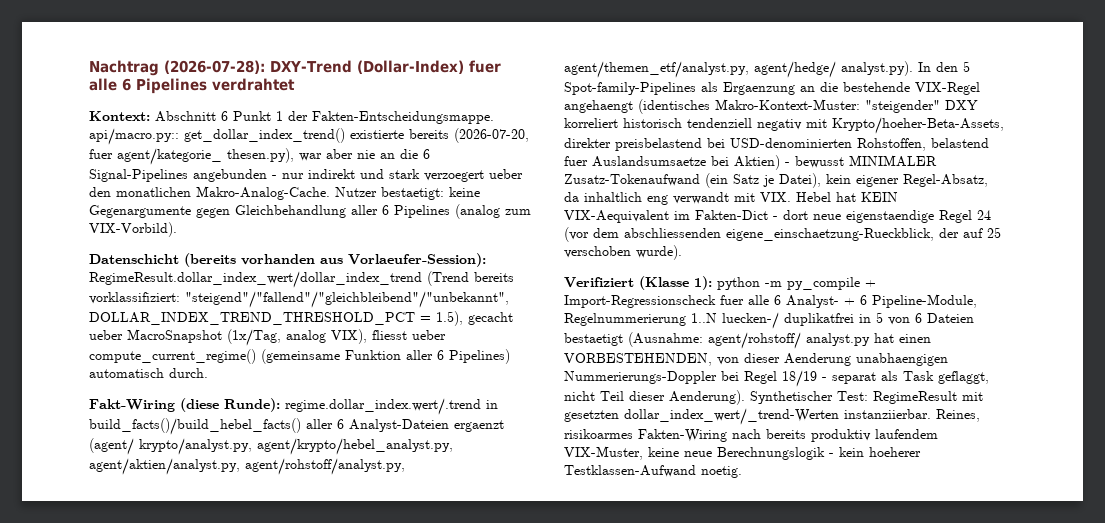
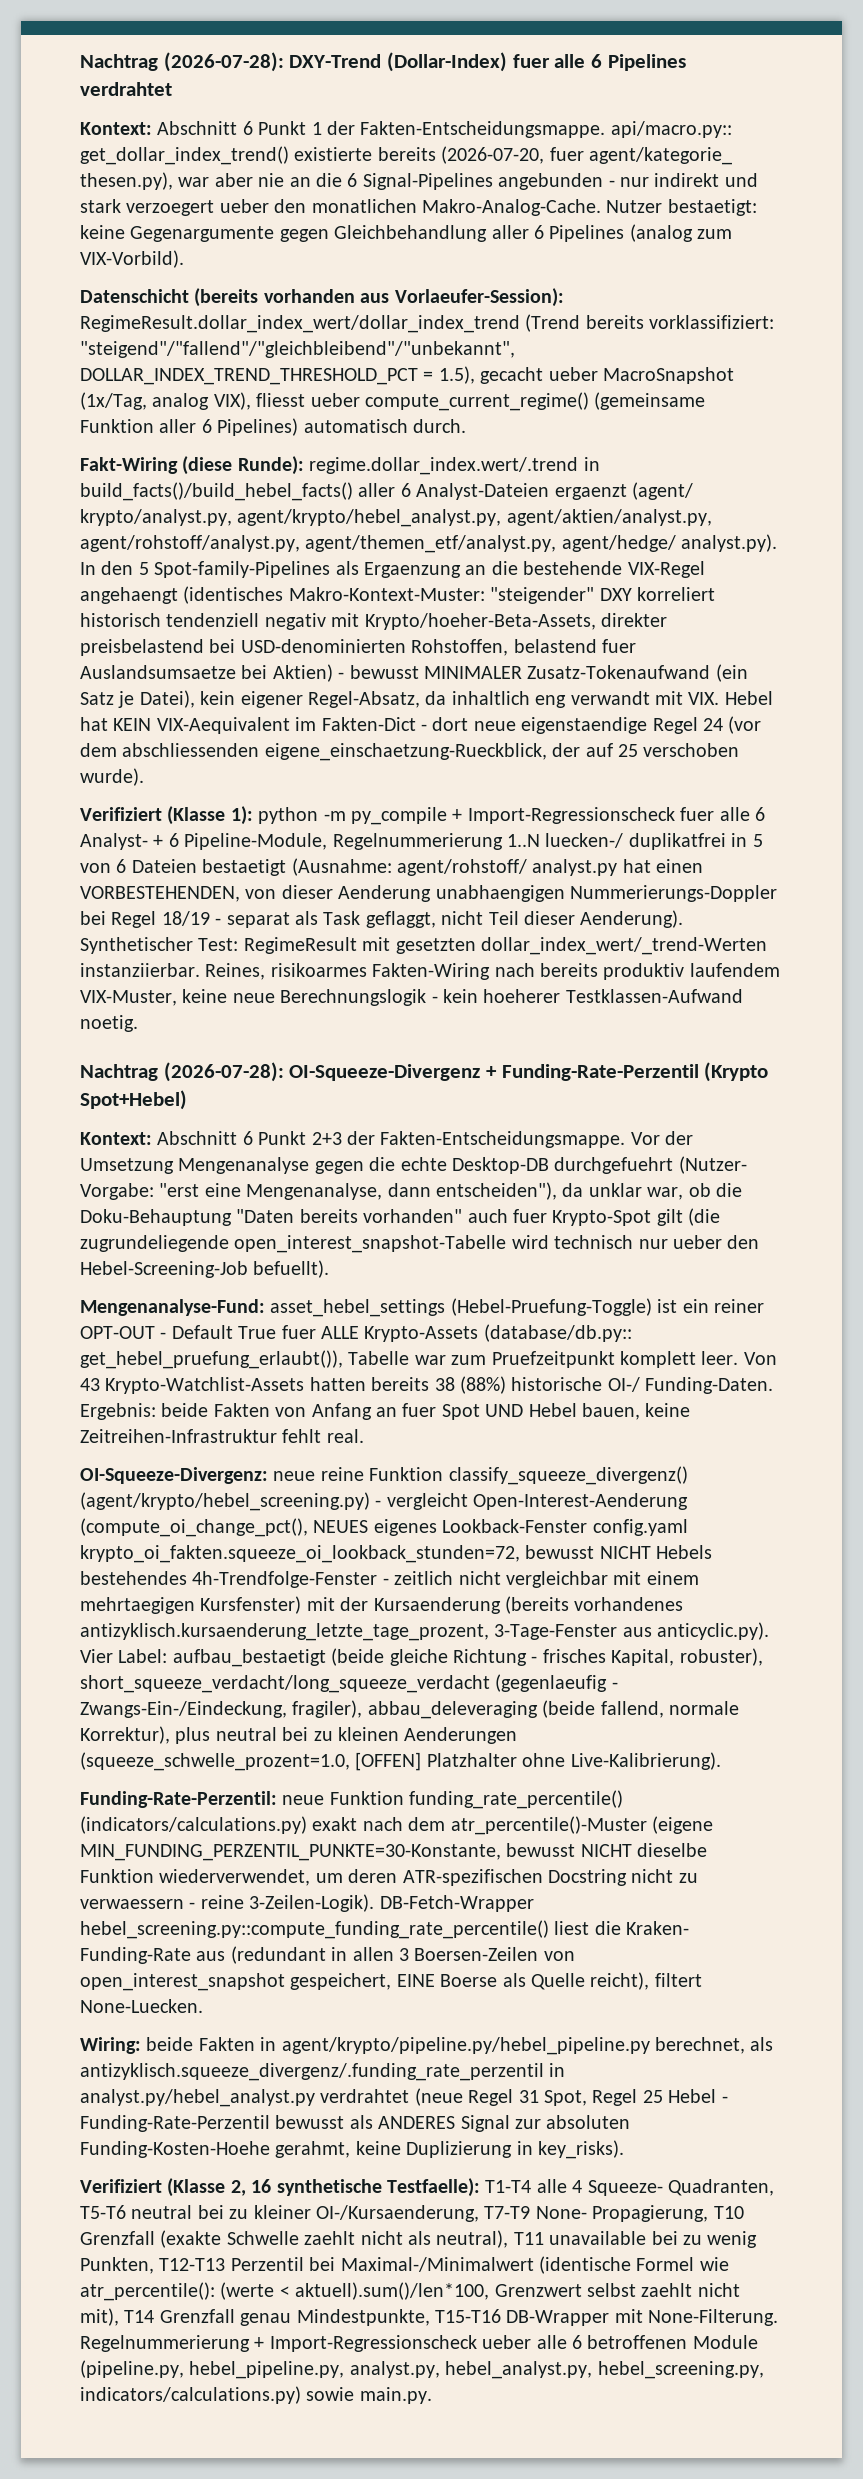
(742, 472) none -> [80,1062,769,1082] [80,1090,187,1110] [80,1131,694,1148] [80,1156,747,1174] [80,1182,742,1200] [80,1208,721,1226] [80,1235,760,1253] [80,1260,330,1278] [80,1298,764,1317] [80,1324,632,1342] [80,1350,777,1369] [80,1376,774,1394] [80,1403,691,1420] [80,1429,364,1443] [80,1466,688,1485] [80,1492,689,1511] [80,1518,688,1537] [80,1545,713,1563] [80,1571,699,1588] [80,1596,684,1614] [80,1622,770,1641] [80,1648,763,1667] [80,1674,618,1693] [80,1700,739,1719] [80,1726,518,1744] [80,1752,721,1771] [80,1790,624,1809] [80,1816,713,1835] [80,1843,708,1861] [80,1869,698,1886] [80,1894,534,1912] [80,1920,690,1939] [80,1946,575,1964] [80,1972,702,1991] [80,1999,203,2013] [80,2037,774,2055] [80,2063,566,2081] [80,2088,728,2107] [80,2115,631,2132] [80,2140,624,2159] [80,2178,774,2197] [80,2205,744,2222] [80,2230,758,2248] [80,2256,729,2274] [80,2282,740,2301] [80,2308,779,2326] [80,2335,758,2352] [80,2360,764,2379] [80,2386,432,2404] // Nachtrag (2026-07-28): OI-Squeeze-Divergenz + Funding-Rate-Perzentil (Krypto Spot+Hebel) // Kontext: Abschnitt 6 Punkt 2+3 der Fakten-Entscheidungsmappe. Vor der Umsetzung Mengenanalyse gegen die echte Desktop-DB durchgefuehrt (Nutzer- Vorgabe: "erst eine Mengenanalyse, dann entscheiden"), da unklar war, ob die Doku-Behauptung "Daten bereits vorhanden" auch fuer Krypto-Spot gilt (die zugrundeliegende open_interest_snapshot-Tabelle wird technisch nur ueber den Hebel-Screening-Job befuellt). // Mengenanalyse-Fund: asset_hebel_settings (Hebel-Pruefung-Toggle) ist ein reiner OPT-OUT - Default True fuer ALLE Krypto-Assets (database/db.py:: get_hebel_pruefung_erlaubt()), Tabelle war zum Pruefzeitpunkt komplett leer. Von 43 Krypto-Watchlist-Assets hatten bereits 38 (88%) historische OI-/ Funding-Daten. Ergebnis: beide Fakten von Anfang an fuer Spot UND Hebel bauen, keine Zeitreihen-Infrastruktur fehlt real. // OI-Squeeze-Divergenz: neue reine Funktion classify_squeeze_divergenz() (agent/krypto/hebel_screening.py) - vergleicht Open-Interest-Aenderung (compute_oi_change_pct(), NEUES eigenes Lookback-Fenster config.yaml krypto_oi_fakten.squeeze_oi_lookback_stunden=72, bewusst NICHT Hebels bestehendes 4h-Trendfolge-Fenster - zeitlich nicht vergleichbar mit einem mehrtaegigen Kursfenster) mit der Kursaenderung (bereits vorhandenes antizyklisch.kursaenderung_letzte_tage_prozent, 3-Tage-Fenster aus anticyclic.py). Vier Label: aufbau_bestaetigt (beide gleiche Richtung - frisches Kapital, robuster), short_squeeze_verdacht/long_squeeze_verdacht (gegenlaeufig - Zwangs-Ein-/Eindeckung, fragiler), abbau_deleveraging (beide fallend, normale Korrektur), plus neutral bei zu kleinen Aenderungen (squeeze_schwelle_prozent=1.0, [OFFEN] Platzhalter ohne Live-Kalibrierung). // Funding-Rate-Perzentil: neue Funktion funding_rate_percentile() (indicators/calculations.py) exakt nach dem atr_percentile()-Muster (eigene MIN_FUNDING_PERZENTIL_PUNKTE=30-Konstante, bewusst NICHT dieselbe Funktion wiederverwendet, um deren ATR-spezifischen Docstring nicht zu verwaessern - reine 3-Zeilen-Logik). DB-Fetch-Wrapper hebel_screening.py::compute_funding_rate_percentile() liest die Kraken- Funding-Rate aus (redundant in allen 3 Boersen-Zeilen von open_interest_snapshot gespeichert, EINE Boerse als Quelle reicht), filtert None-Luecken. // Wiring: beide Fakten in agent/krypto/pipeline.py/hebel_pipeline.py berechnet, als antizyklisch.squeeze_divergenz/.funding_rate_perzentil in analyst.py/hebel_analyst.py verdrahtet (neue Regel 31 Spot, Regel 25 Hebel - Funding-Rate-Perzentil bewusst als ANDERES Signal zur absoluten Funding-Kosten-Hoehe gerahmt, keine Duplizierung in key_risks). // Verifiziert (Klasse 2, 16 synthetische Testfaelle): T1-T4 alle 4 Squeeze- Quadranten, T5-T6 neutral bei zu kleiner OI-/Kursaenderung, T7-T9 None- Propagierung, T10 Grenzfall (exakte Schwelle zaehlt nicht als neutral), T11 unavailable bei zu wenig Punkten, T12-T13 Perzentil bei Maximal-/Minimalwert (identische Formel wie atr_percentile(): (werte < aktuell).sum()/len*100, Grenzwert selbst zaehlt nicht mit), T14 Grenzfall genau Mindestpunkte, T15-T16 DB-Wrapper mit None-Filterung. Regelnummerierung + Import-Regressionscheck ueber alle 6 betroffenen Module (pipeline.py, hebel_pipeline.py, analyst.py, hebel_analyst.py, hebel_screening.py, indicators/calculations.py) sowie main.py.

